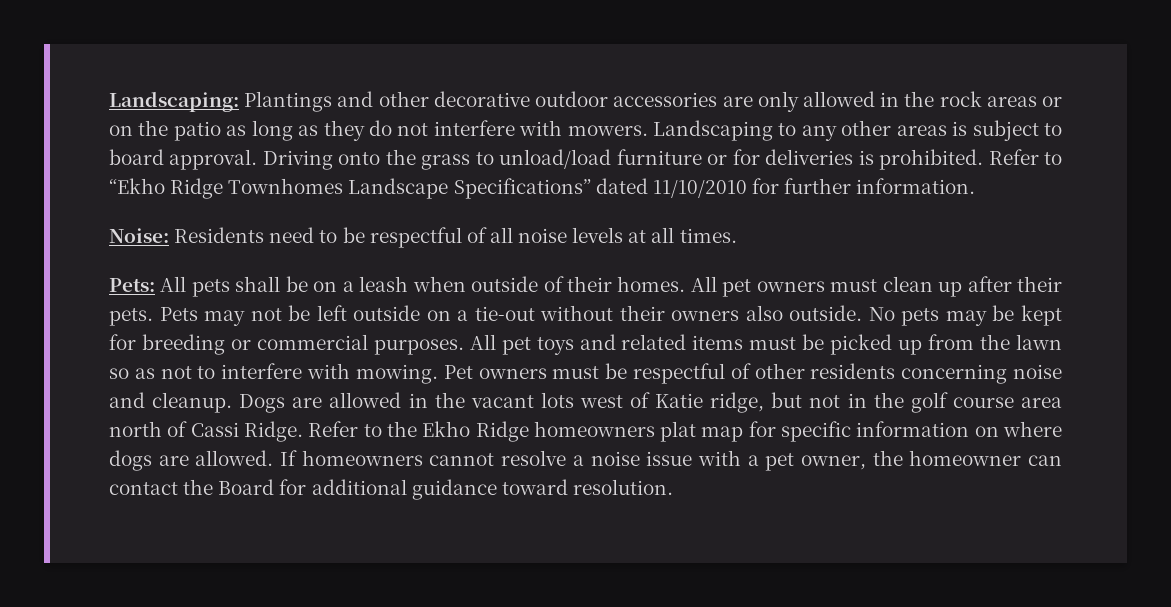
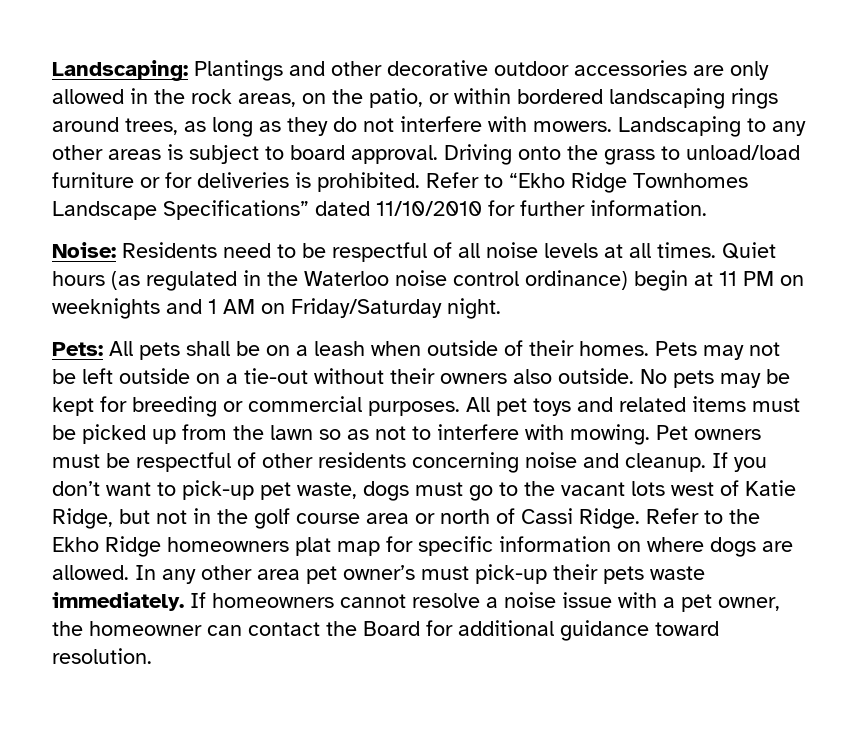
[986,96,1062,107] [109,120,221,141] areas or on the patio -> [238,88,778,109] [52,117,178,135] areas, on the patio, or within bordered landscaping rings around trees,
(737, 235) none -> [722,242,776,259] [52,270,804,291] [52,298,501,319] Quiet hours (as regulated in the Waterloo noise control ordinance) begin at 11 PM on weeknights and 1 AM on Friday/Saturday night.
[690,276,1063,297] [109,308,153,326] All pet owners must clean up after their pets. -> (649, 348) none
[239,392,428,413] Dogs are allowed in -> [712,452,767,472] [52,480,518,501] If you don’t want to pick-up pet waste, dogs must go to
[710,392,765,413] ridge, -> [52,508,113,529] Ridge,
(1062, 402) none -> [415,513,435,524] or
(274, 458) none -> [135,564,705,584] [52,592,184,611] In any other area pet owner’s must pick-up their pets waste immediately.

